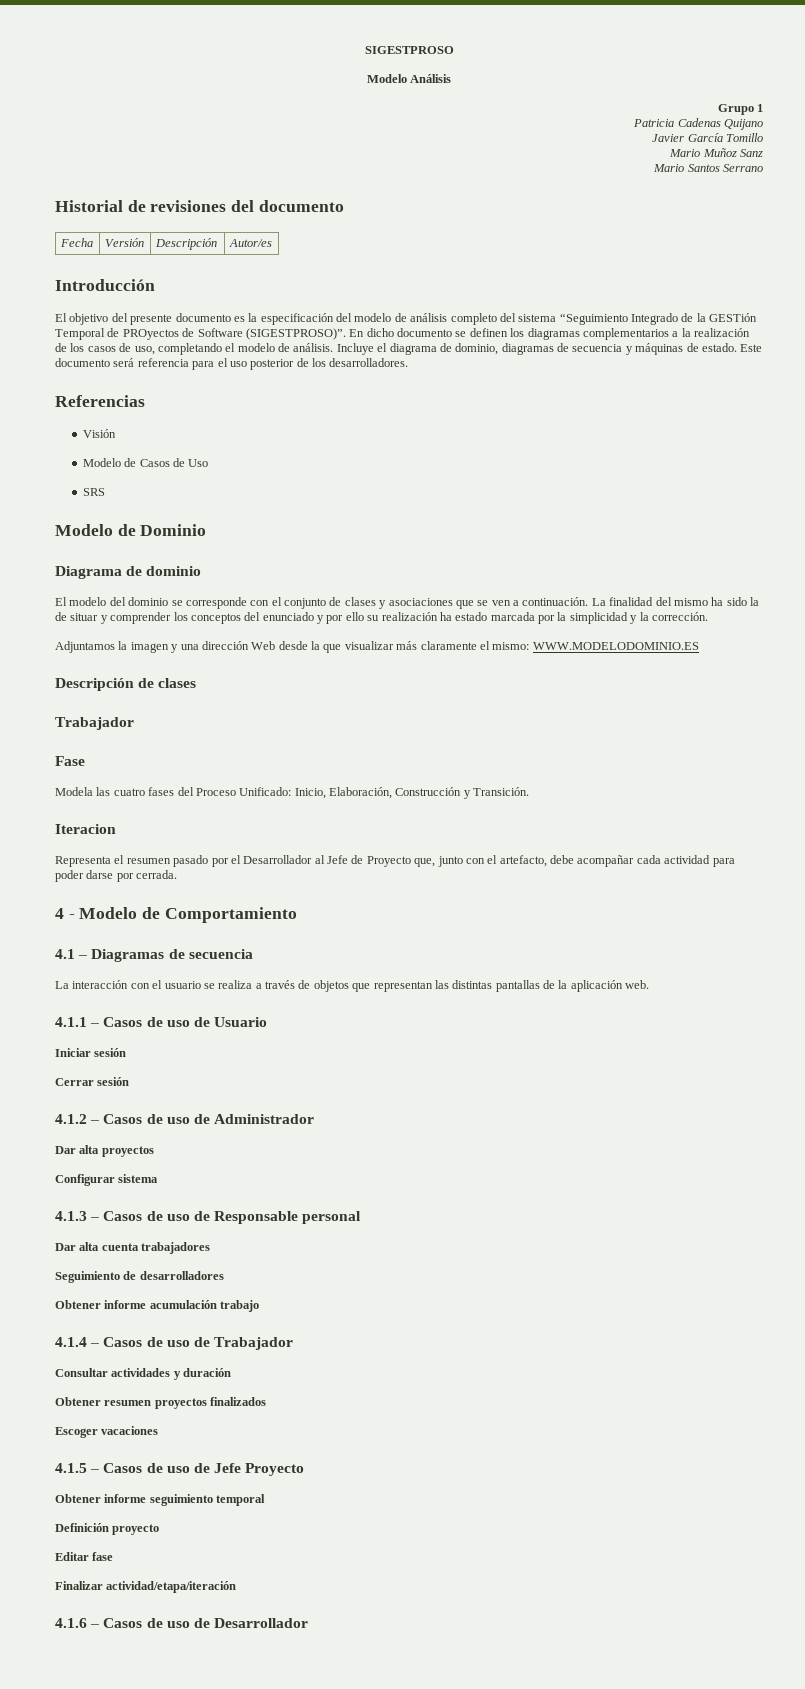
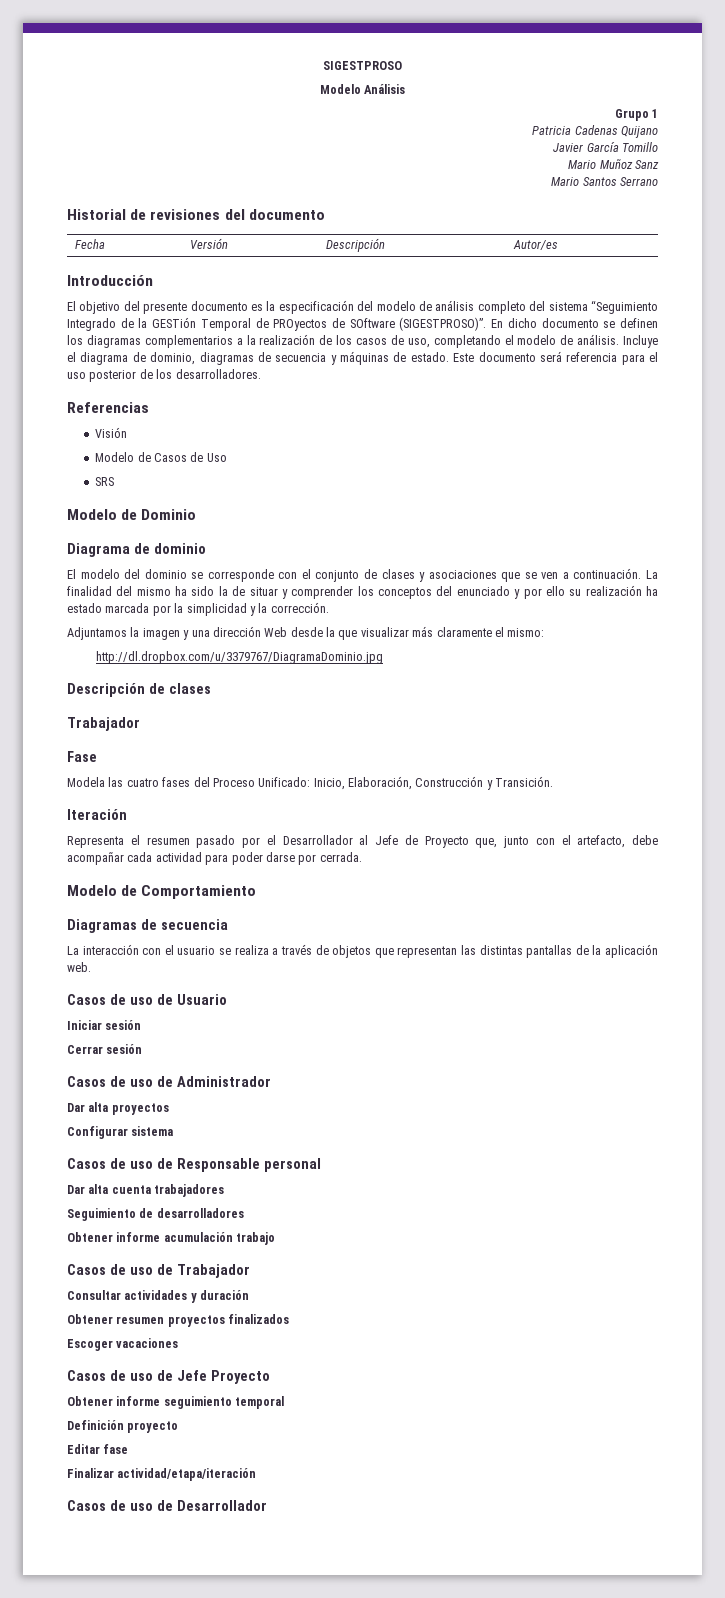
[197,328,243,337] Software -> [349,318,395,328] SOftware
[532,642,699,650] WWW.MODELODOMINIO.ES -> [96,651,384,664] // http://dl.dropbox.com/u/3379767/DiagramaDominio.jpg
[55,824,116,834] Iteracion -> [67,809,127,820] Iteración
[55,908,75,919] 4 - -> (362, 857) none
[55,949,88,959] 4.1 – -> (257, 892) none
[55,1017,100,1027] 4.1.1 – -> (91, 967) none
[55,1114,100,1124] 4.1.2 – -> (143, 1049) none
[55,1211,100,1221] 4.1.3 – -> (174, 1131) none
[55,1337,100,1347] 4.1.4 – -> (276, 1238) none
[55,1463,100,1473] 4.1.5 – -> (179, 1343) none
[55,1618,100,1628] 4.1.6 – -> (257, 1474) none

